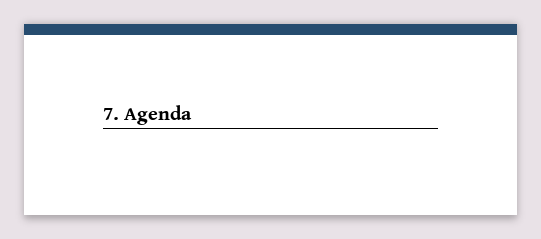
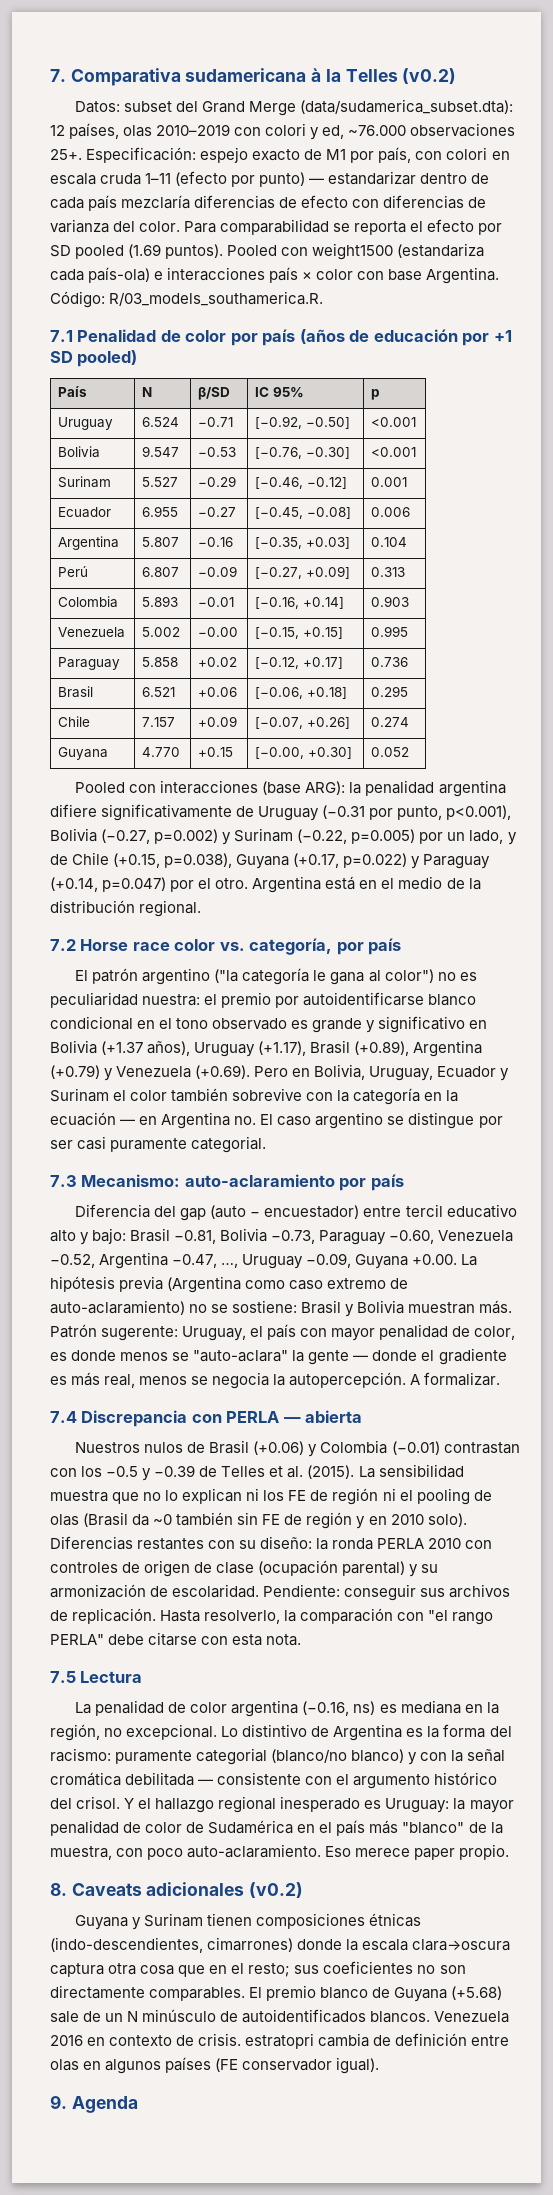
(119, 114) none -> [70,68,457,86] [75,99,514,116] [50,123,516,140] [50,147,510,163] [50,171,490,187] [50,195,487,211] [50,219,503,235] [50,243,485,260] [50,267,500,284] [50,291,324,308] [50,329,512,346] [50,350,138,367] [58,386,88,397] [142,387,153,397] [198,387,231,400] [255,387,305,398] [371,389,381,400] [58,417,114,430] [142,417,180,427] [198,417,234,427] [255,416,351,429] [371,417,417,427] [58,446,101,458] [142,446,180,457] [198,447,237,457] [255,447,351,459] [371,447,417,457] [58,476,112,488] [142,477,179,487] [198,476,237,487] [255,477,348,489] [371,477,408,487] [58,507,112,518] [142,506,179,517] [198,507,237,517] [255,507,352,519] [371,507,411,517] [58,536,120,550] [142,537,180,547] [198,537,234,547] [255,537,351,549] [371,537,408,547] [58,566,89,577] [142,567,180,577] [198,566,238,577] [255,566,351,579] [371,567,406,577] [58,596,119,608] [142,596,179,607] [198,597,235,607] [255,597,345,609] [371,596,410,607] [58,627,126,638] [142,627,181,637] [198,627,239,637] [255,627,344,639] [371,626,409,637] [58,657,121,670] [142,657,179,667] [198,657,238,667] [255,657,344,669] [371,657,409,667] [58,686,94,698] [142,687,176,697] [198,687,238,697] [255,687,348,699] [371,686,409,697] [58,716,91,727] [142,717,176,727] [198,716,238,727] [255,717,351,729] [371,717,410,727] [58,747,109,760] [142,747,181,757] [198,747,234,757] [255,747,353,759] [371,747,410,757] [75,780,506,797] [50,804,512,821] [50,828,517,845] [50,852,491,869] [50,876,481,893] [50,900,202,917] [50,938,402,955] [75,968,477,985] [50,992,477,1008] [50,1016,488,1033] [50,1040,483,1057] [50,1064,510,1081] [50,1088,459,1105] [50,1112,503,1129] [50,1136,267,1153] [50,1174,404,1191] [75,1204,517,1221] [50,1228,514,1245] [50,1252,478,1269] [50,1276,409,1293] [50,1300,513,1317] [50,1324,516,1341] [50,1348,507,1365] [50,1372,501,1389] [50,1410,363,1427] [75,1440,520,1457] [50,1464,464,1481] [50,1488,492,1505] [50,1512,467,1529] [50,1536,493,1550] [50,1560,439,1577] [50,1584,511,1601] [50,1608,494,1625] [50,1632,302,1646] [50,1671,143,1683] [75,1700,499,1717] [50,1724,512,1741] [50,1748,506,1765] [50,1772,498,1789] [50,1796,514,1813] [50,1820,503,1836] [50,1844,510,1860] [50,1882,304,1898] [75,1913,422,1930] [50,1937,511,1953] [50,1961,466,1977] [50,1985,503,2002] [50,2009,510,2023] [50,2033,510,2049] [50,2057,380,2074] [50,2095,67,2109] Comparativa sudamericana à la Telles (v0.2) // Datos: subset del Grand Merge (data/sudamerica_subset.dta): 12 países, olas 2010–2019 con colori y ed, ~76.000 observaciones 25+. Especificación: espejo exacto de M1 por país, con colori en escala cruda 1–11 (efecto por punto) — estandarizar dentro de cada país mezclaría diferencias de efecto con diferencias de varianza del color. Para comparabilidad se reporta el efecto por SD pooled (1.69 puntos). Pooled con weight1500 (estandariza cada país-ola) e interacciones país × color con base Argentina. Código: R/03_models_southamerica.R. // 7.1 Penalidad de color por país (años de educación por +1 SD pooled) // País | N | β/SD | IC 95% | p // Uruguay | 6.524 | −0.71 | [−0.92, −0.50] | <0.001 // Bolivia | 9.547 | −0.53 | [−0.76, −0.30] | <0.001 // Surinam | 5.527 | −0.29 | [−0.46, −0.12] | 0.001 // Ecuador | 6.955 | −0.27 | [−0.45, −0.08] | 0.006 // Argentina | 5.807 | −0.16 | [−0.35, +0.03] | 0.104 // Perú | 6.807 | −0.09 | [−0.27, +0.09] | 0.313 // Colombia | 5.893 | −0.01 | [−0.16, +0.14] | 0.903 // Venezuela | 5.002 | −0.00 | [−0.15, +0.15] | 0.995 // Paraguay | 5.858 | +0.02 | [−0.12, +0.17] | 0.736 // Brasil | 6.521 | +0.06 | [−0.06, +0.18] | 0.295 // Chile | 7.157 | +0.09 | [−0.07, +0.26] | 0.274 // Guyana | 4.770 | +0.15 | [−0.00, +0.30] | 0.052 // Pooled con interacciones (base ARG): la penalidad argentina difiere significativamente de Uruguay (−0.31 por punto, p<0.001), Bolivia (−0.27, p=0.002) y Surinam (−0.22, p=0.005) por un lado, y de Chile (+0.15, p=0.038), Guyana (+0.17, p=0.022) y Paraguay (+0.14, p=0.047) por el otro. Argentina está en el medio de la distribución regional. // 7.2 Horse race color vs. categoría, por país // El patrón argentino ("la categoría le gana al color") no es peculiaridad nuestra: el premio por autoidentificarse blanco condicional en el tono observado es grande y significativo en Bolivia (+1.37 años), Uruguay (+1.17), Brasil (+0.89), Argentina (+0.79) y Venezuela (+0.69). Pero en Bolivia, Uruguay, Ecuador y Surinam el color también sobrevive con la categoría en la ecuación — en Argentina no. El caso argentino se distingue por ser casi puramente categorial. // 7.3 Mecanismo: auto-aclaramiento por país // Diferencia del gap (auto − encuestador) entre tercil educativo alto y bajo: Brasil −0.81, Bolivia −0.73, Paraguay −0.60, Venezuela −0.52, Argentina −0.47, …, Uruguay −0.09, Guyana +0.00. La hipótesis previa (Argentina como caso extremo de auto-aclaramiento) no se sostiene: Brasil y Bolivia muestran más. Patrón sugerente: Uruguay, el país con mayor penalidad de color, es donde menos se "auto-aclara" la gente — donde el gradiente es más real, menos se negocia la autopercepción. A formalizar. // 7.4 Discrepancia con PERLA — abierta // Nuestros nulos de Brasil (+0.06) y Colombia (−0.01) contrastan con los −0.5 y −0.39 de Telles et al. (2015). La sensibilidad muestra que no lo explican ni los FE de región ni el pooling de olas (Brasil da ~0 también sin FE de región y en 2010 solo). Diferencias restantes con su diseño: la ronda PERLA 2010 con controles de origen de clase (ocupación parental) y su armonización de escolaridad. Pendiente: conseguir sus archivos de replicación. Hasta resolverlo, la comparación con "el rango PERLA" debe citarse con esta nota. // 7.5 Lectura // La penalidad de color argentina (−0.16, ns) es mediana en la región, no excepcional. Lo distintivo de Argentina es la forma del racismo: puramente categorial (blanco/no blanco) y con la señal cromática debilitada — consistente con el argumento histórico del crisol. Y el hallazgo regional inesperado es Uruguay: la mayor penalidad de color de Sudamérica en el país más "blanco" de la muestra, con poco auto-aclaramiento. Eso merece paper propio. // 8. Caveats adicionales (v0.2) // Guyana y Surinam tienen composiciones étnicas (indo-descendientes, cimarrones) donde la escala clara→oscura captura otra cosa que en el resto; sus coeficientes no son directamente comparables. El premio blanco de Guyana (+5.68) sale de un N minúsculo de autoidentificados blancos. Venezuela 2016 en contexto de crisis. estratopri cambia de definición entre olas en algunos países (FE conservador igual). // 9.

